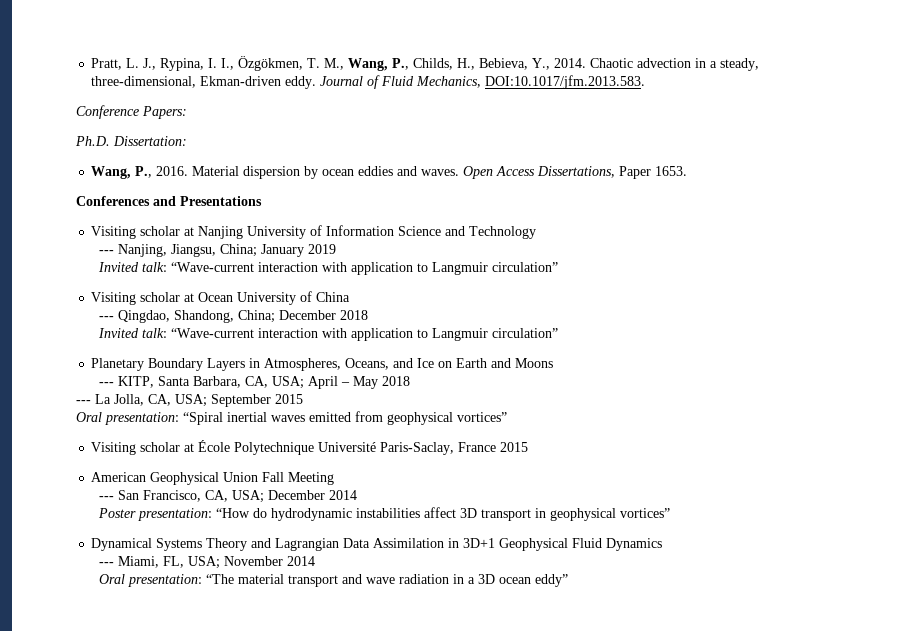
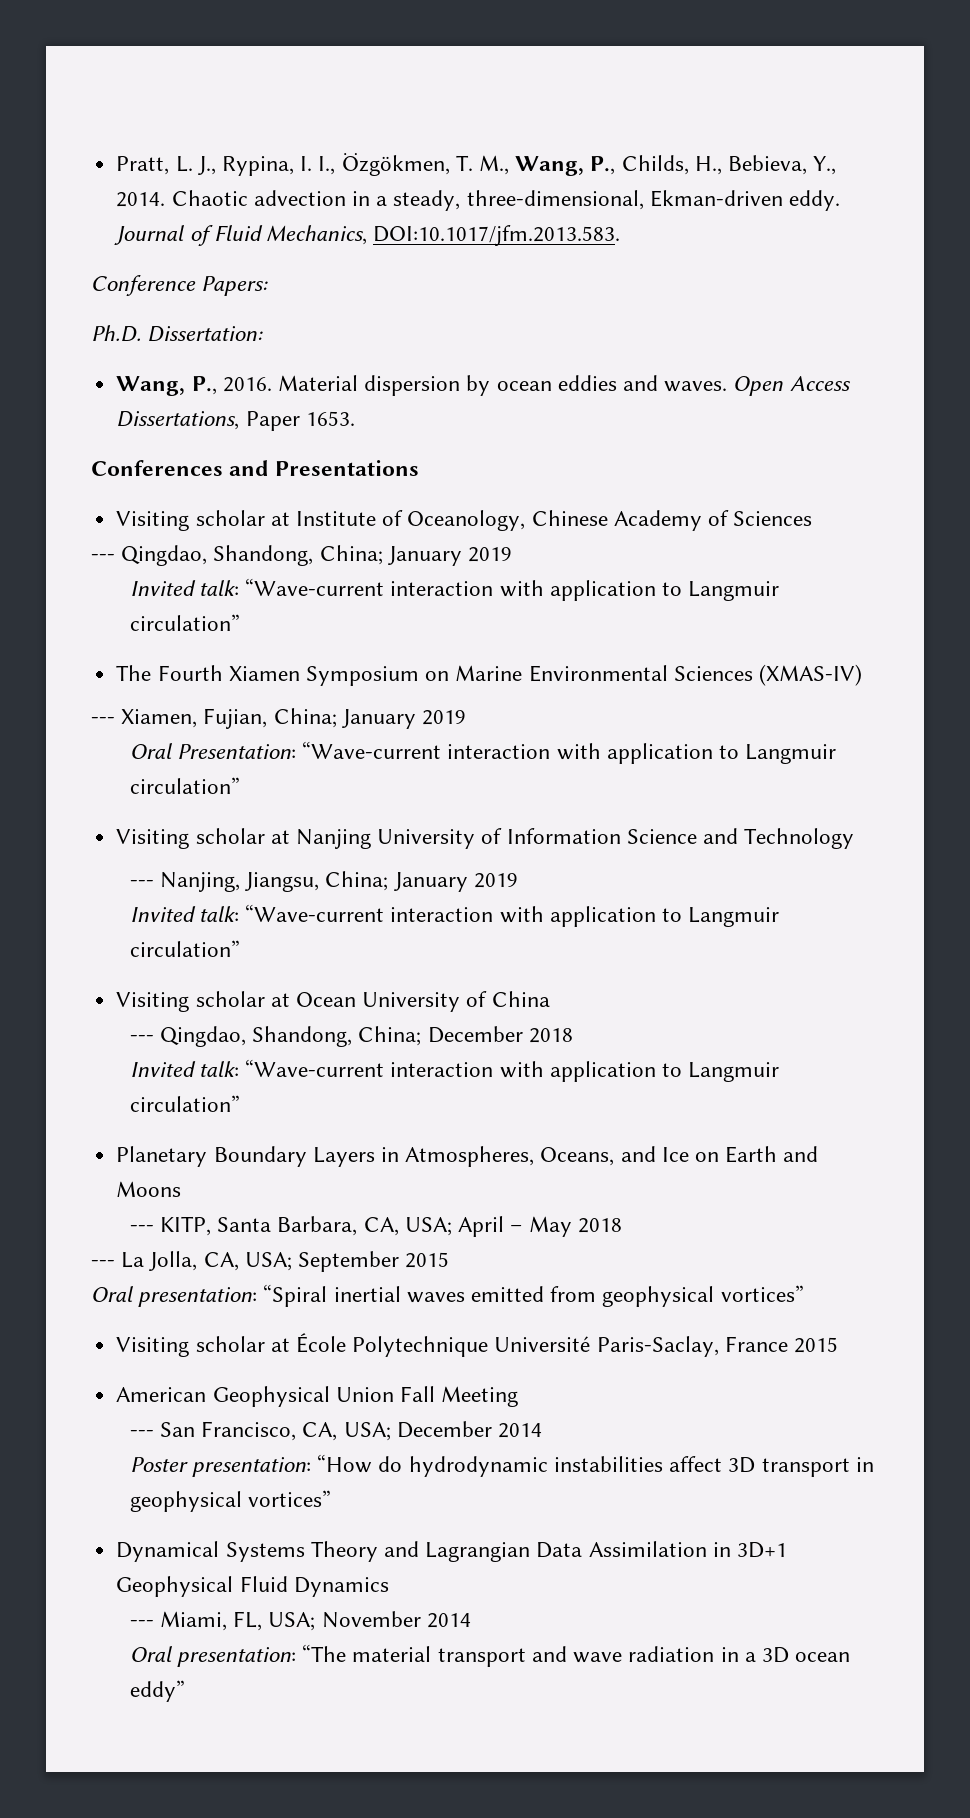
(262, 201) none -> [116,510,813,531] [91,545,513,566] [129,578,780,601] [129,614,240,631] [116,664,862,686] [91,708,467,729] [129,741,837,764] [129,777,240,794] // Visiting scholar at Institute of Oceanology, Chinese Academy of Sciences // --- Qingdao, Shandong, China; January 2019 // Invited talk: “Wave-current interaction with application to Langmuir circulation” // The Fourth Xiamen Symposium on Marine Environmental Sciences (XMAS-IV) // --- Xiamen, Fujian, China; January 2019 // Oral Presentation: “Wave-current interaction with application to Langmuir circulation”

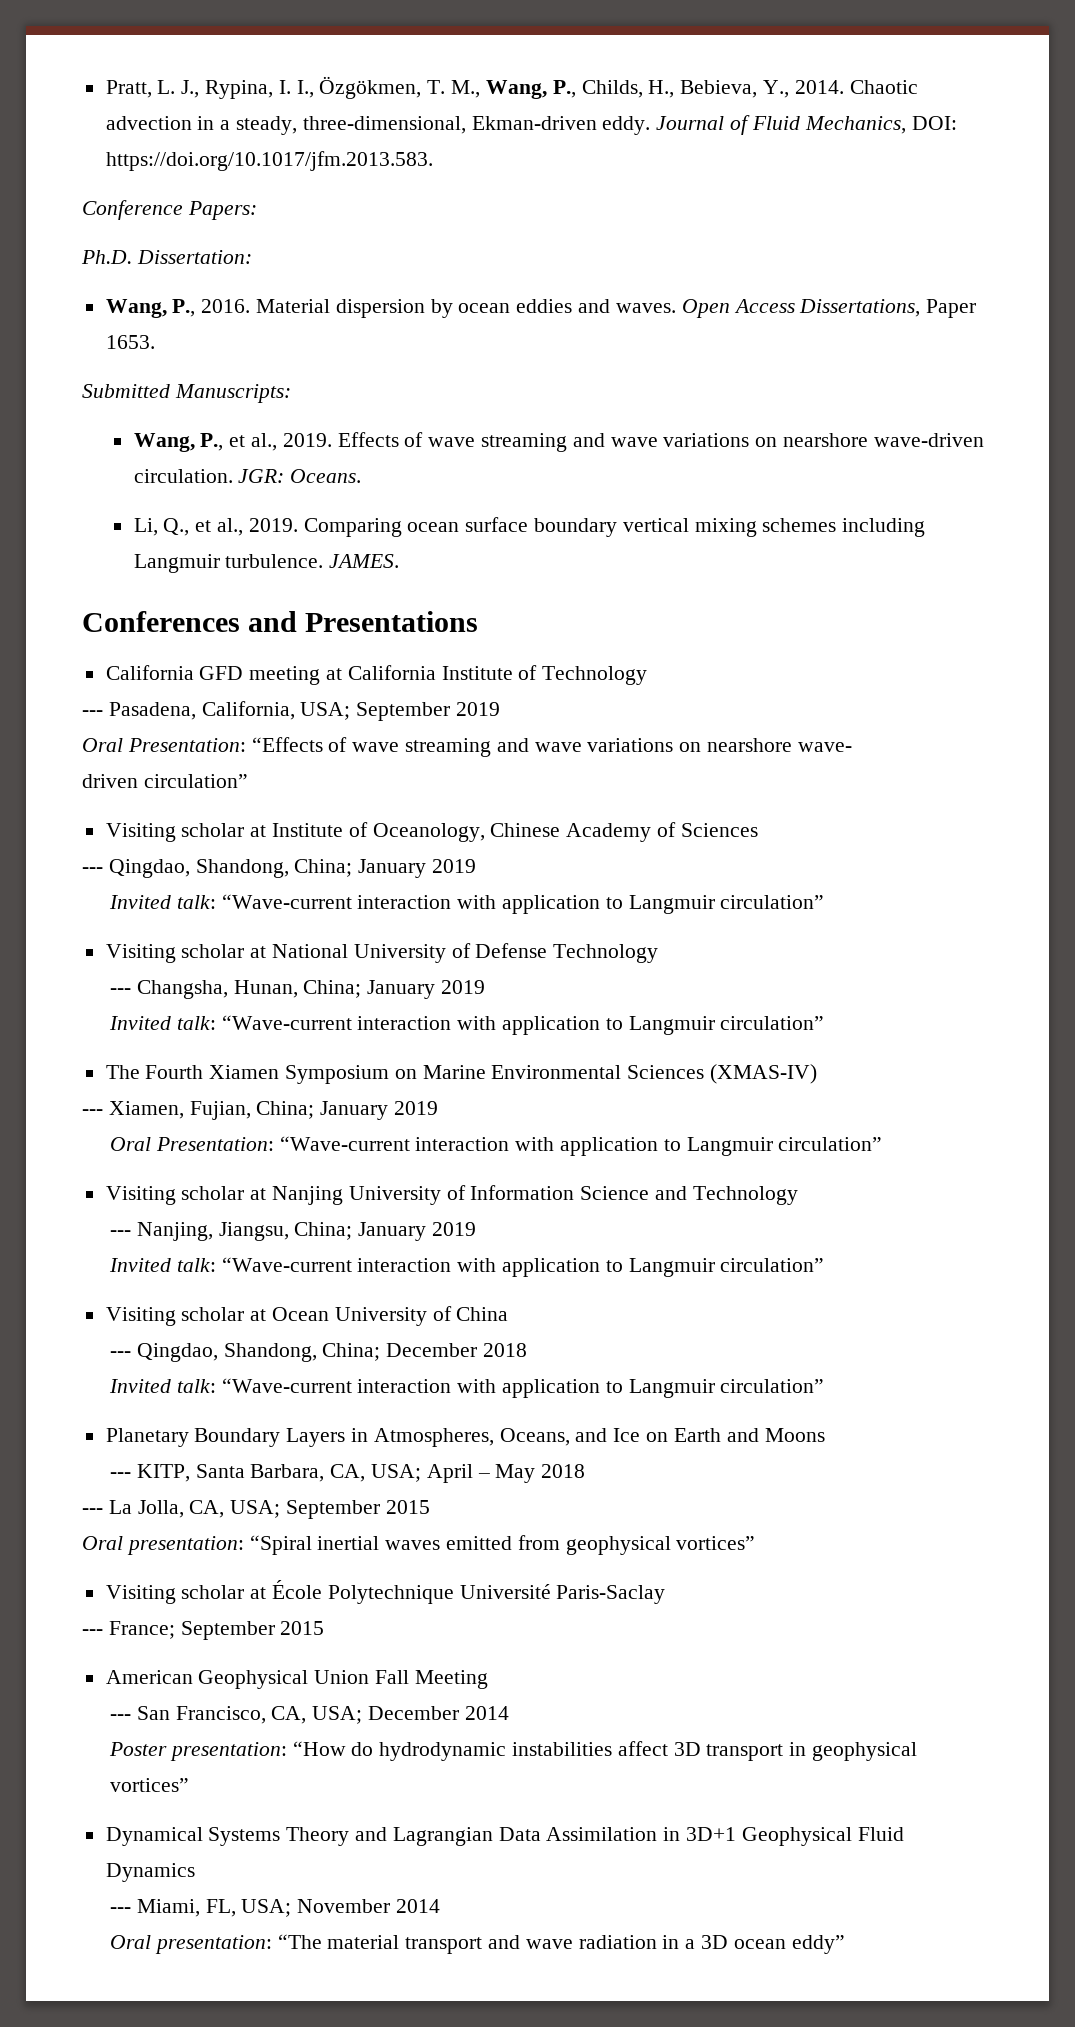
[373,225,621,246] DOI:10.1017/jfm.2013.583. -> [911,116,957,130] [105,151,433,171] DOI: https://doi.org/10.1017/jfm.2013.583.
[91,460,420,476] Conferences and Presentations -> [82,384,291,403] [133,432,984,452] [133,469,362,483] [133,517,926,537] [133,554,400,573] [82,611,479,632] [105,665,648,685] [82,701,501,721] [82,737,852,757] [82,774,248,788] Submitted Manuscripts: // Wang, P., et al., 2019. Effects of wave streaming and wave variations on nearshore wave-driven circulation. JGR: Oceans. // Li, Q., et al., 2019. Comparing ocean surface boundary vertical mixing schemes including Langmuir turbulence. JAMES. // Conferences and Presentations // California GFD meeting at California Institute of Technology // --- Pasadena, California, USA; September 2019 // Oral Presentation: “Effects of wave streaming and wave variations on nearshore wave- // driven circulation”
(240, 622) none -> [105,943,659,963] [109,980,485,999] [108,1015,825,1035] // Visiting scholar at National University of Defense Technology // --- Changsha, Hunan, China; January 2019 // Invited talk: “Wave-current interaction with application to Langmuir circulation”
[596,1336,788,1357] Paris-Saclay, France -> [556,1585,666,1604] [82,1621,275,1640] Paris-Saclay // --- France; September

